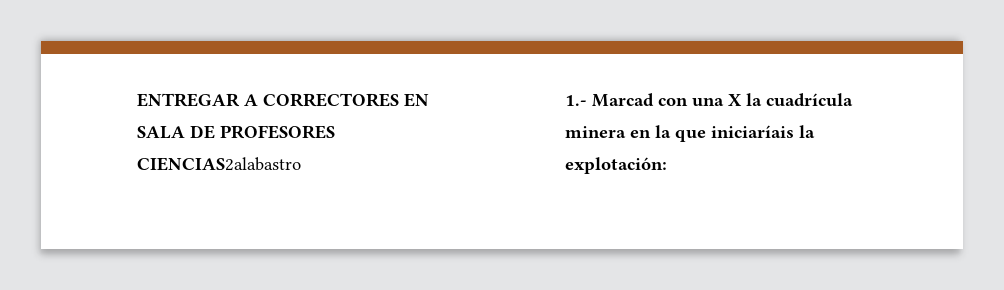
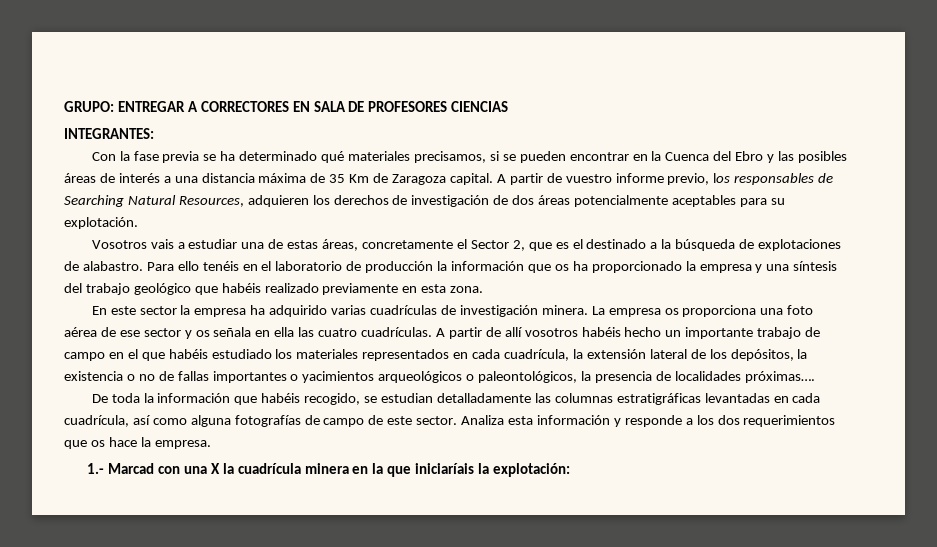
(137, 100) none -> [64,101,114,112] GRUPO:
[137,157,301,171] CIENCIAS2alabastro -> [451,101,509,112] [64,128,154,139] [91,151,847,163] [64,173,834,185] [64,195,785,207] [64,217,138,229] [91,239,842,251] [64,261,838,273] [64,283,484,295] [91,305,814,317] [64,327,821,339] [64,349,808,361] [64,371,815,383] [91,393,821,405] [64,415,836,427] [64,437,211,449] CIENCIAS // INTEGRANTES: // Con la fase previa se ha determinado qué materiales precisamos, si se pueden encontrar en la Cuenca del Ebro y las posibles áreas de interés a una distancia máxima de 35 Km de Zaragoza capital. A partir de vuestro informe previo, los responsables de Searching Natural Resources, adquieren los derechos de investigación de dos áreas potencialmente aceptables para su explotación. // Vosotros vais a estudiar una de estas áreas, concretamente el Sector 2, que es el destinado a la búsqueda de explotaciones de alabastro. Para ello tenéis en el laboratorio de producción la información que os ha proporcionado la empresa y una síntesis del trabajo geológico que habéis realizado previamente en esta zona. // En este sector la empresa ha adquirido varias cuadrículas de investigación minera. La empresa os proporciona una foto aérea de ese sector y os señala en ella las cuatro cuadrículas. A partir de allí vosotros habéis hecho un importante trabajo de campo en el que habéis estudiado los materiales representados en cada cuadrícula, la extensión lateral de los depósitos, la existencia o no de fallas importantes o yacimientos arqueológicos o paleontológicos, la presencia de localidades próximas…. // De toda la información que habéis recogido, se estudian detalladamente las columnas estratigráficas levantadas en cada cuadrícula, así como alguna fotografías de campo de este sector. Analiza esta información y responde a los dos requerimientos que os hace la empresa.

